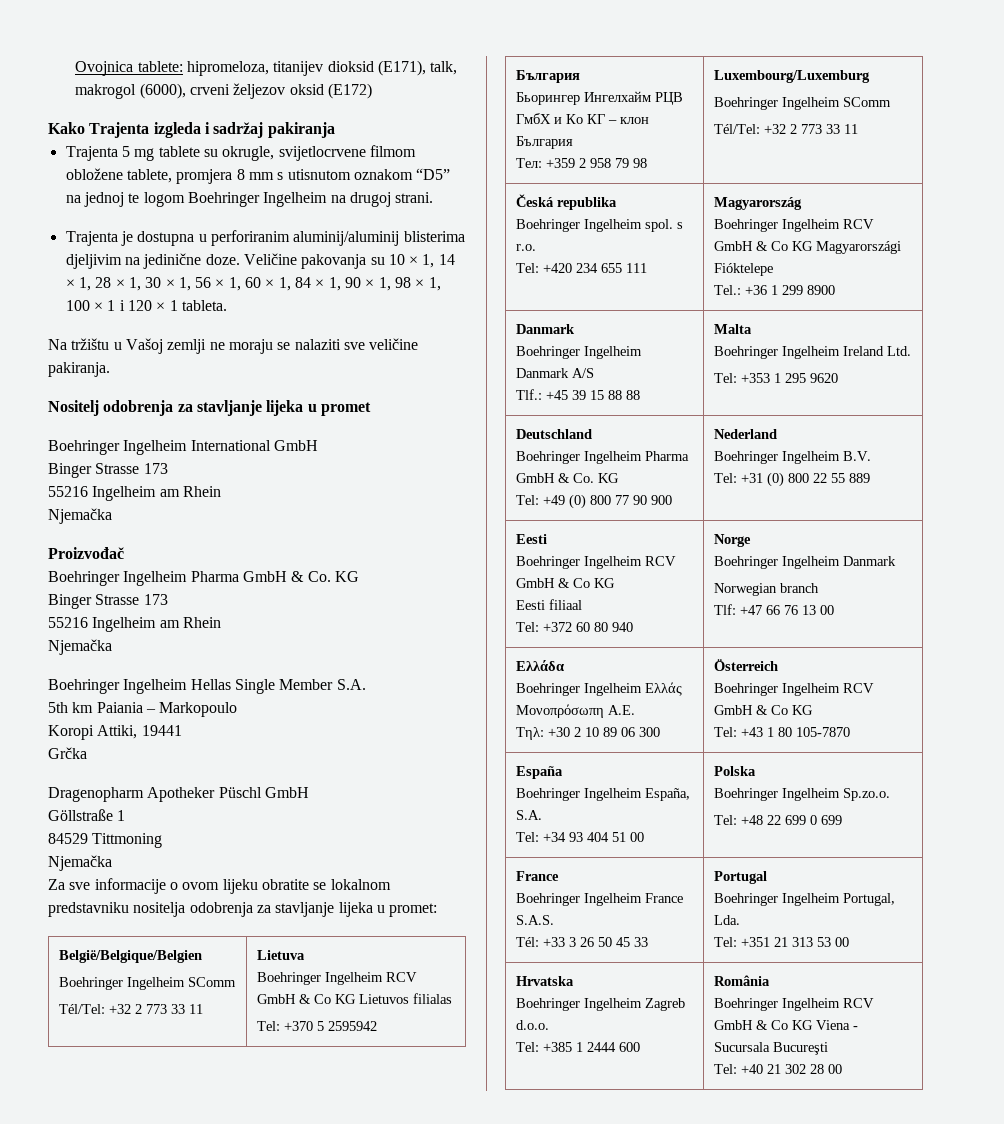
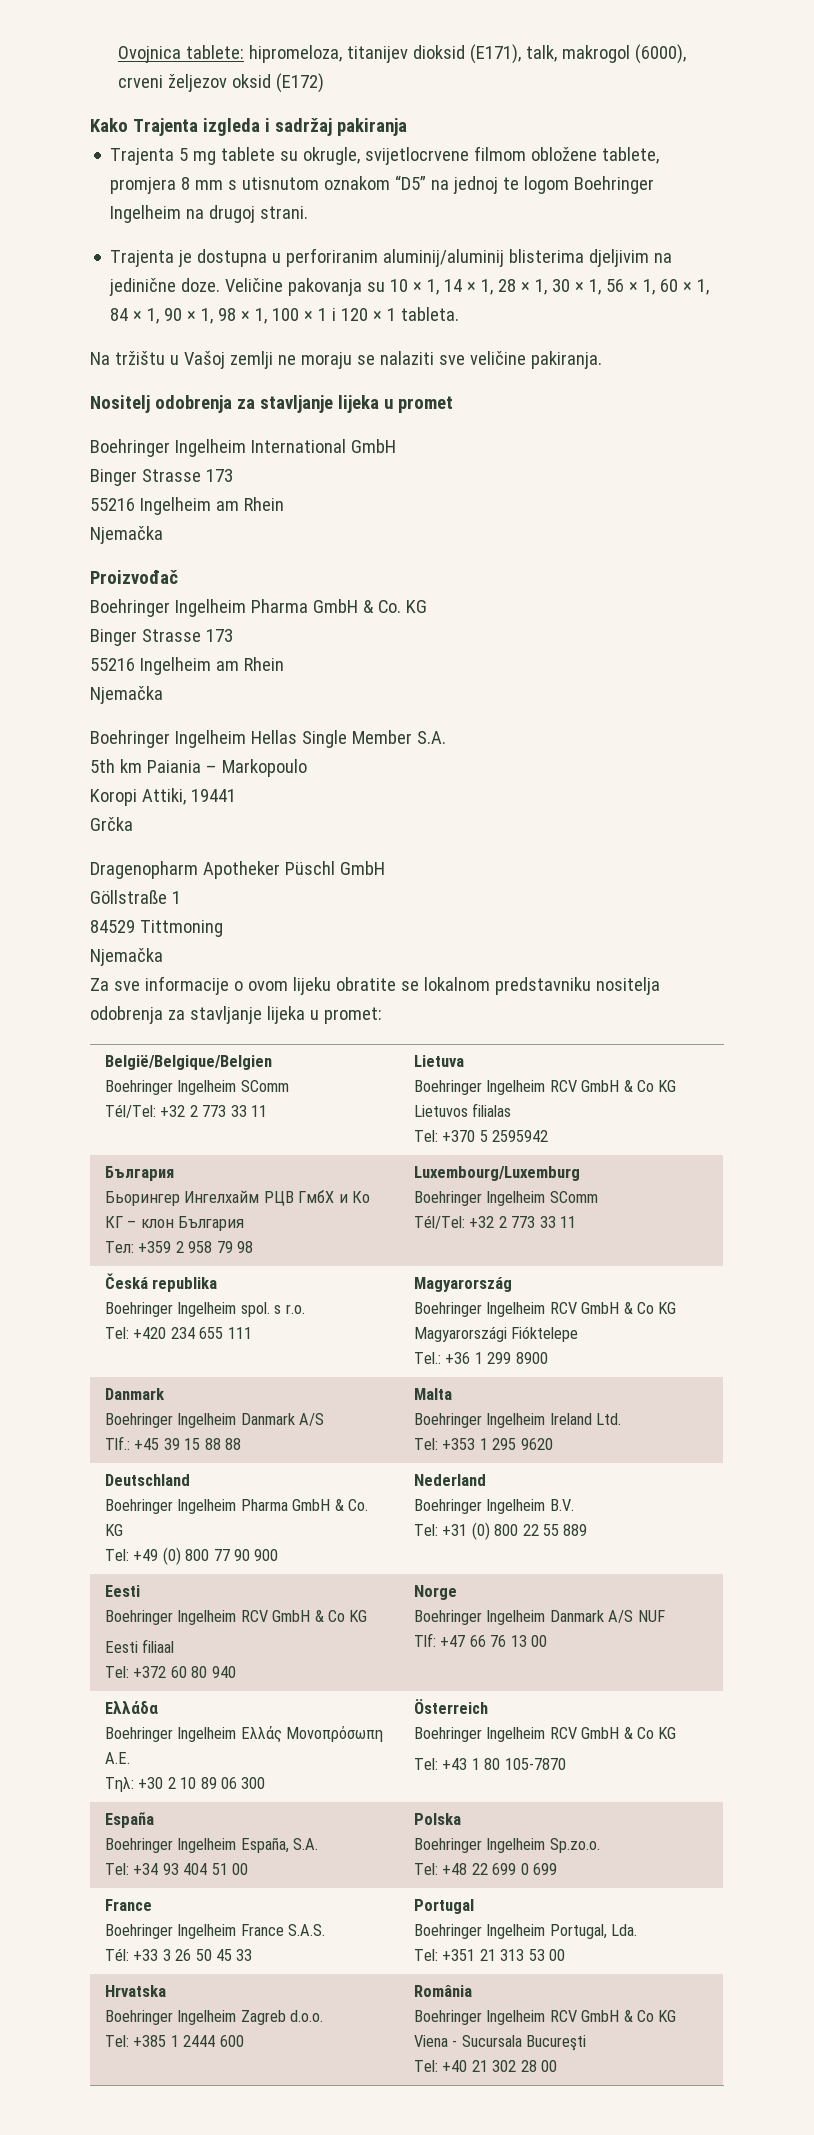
[713,583,819,596] // Norwegian branch -> [608,1610,665,1623] A/S NUF

